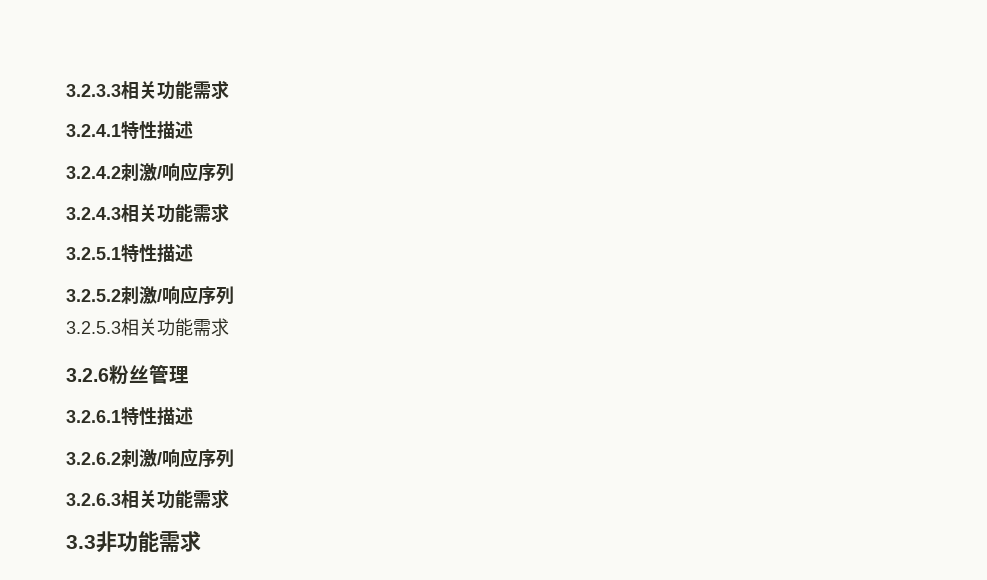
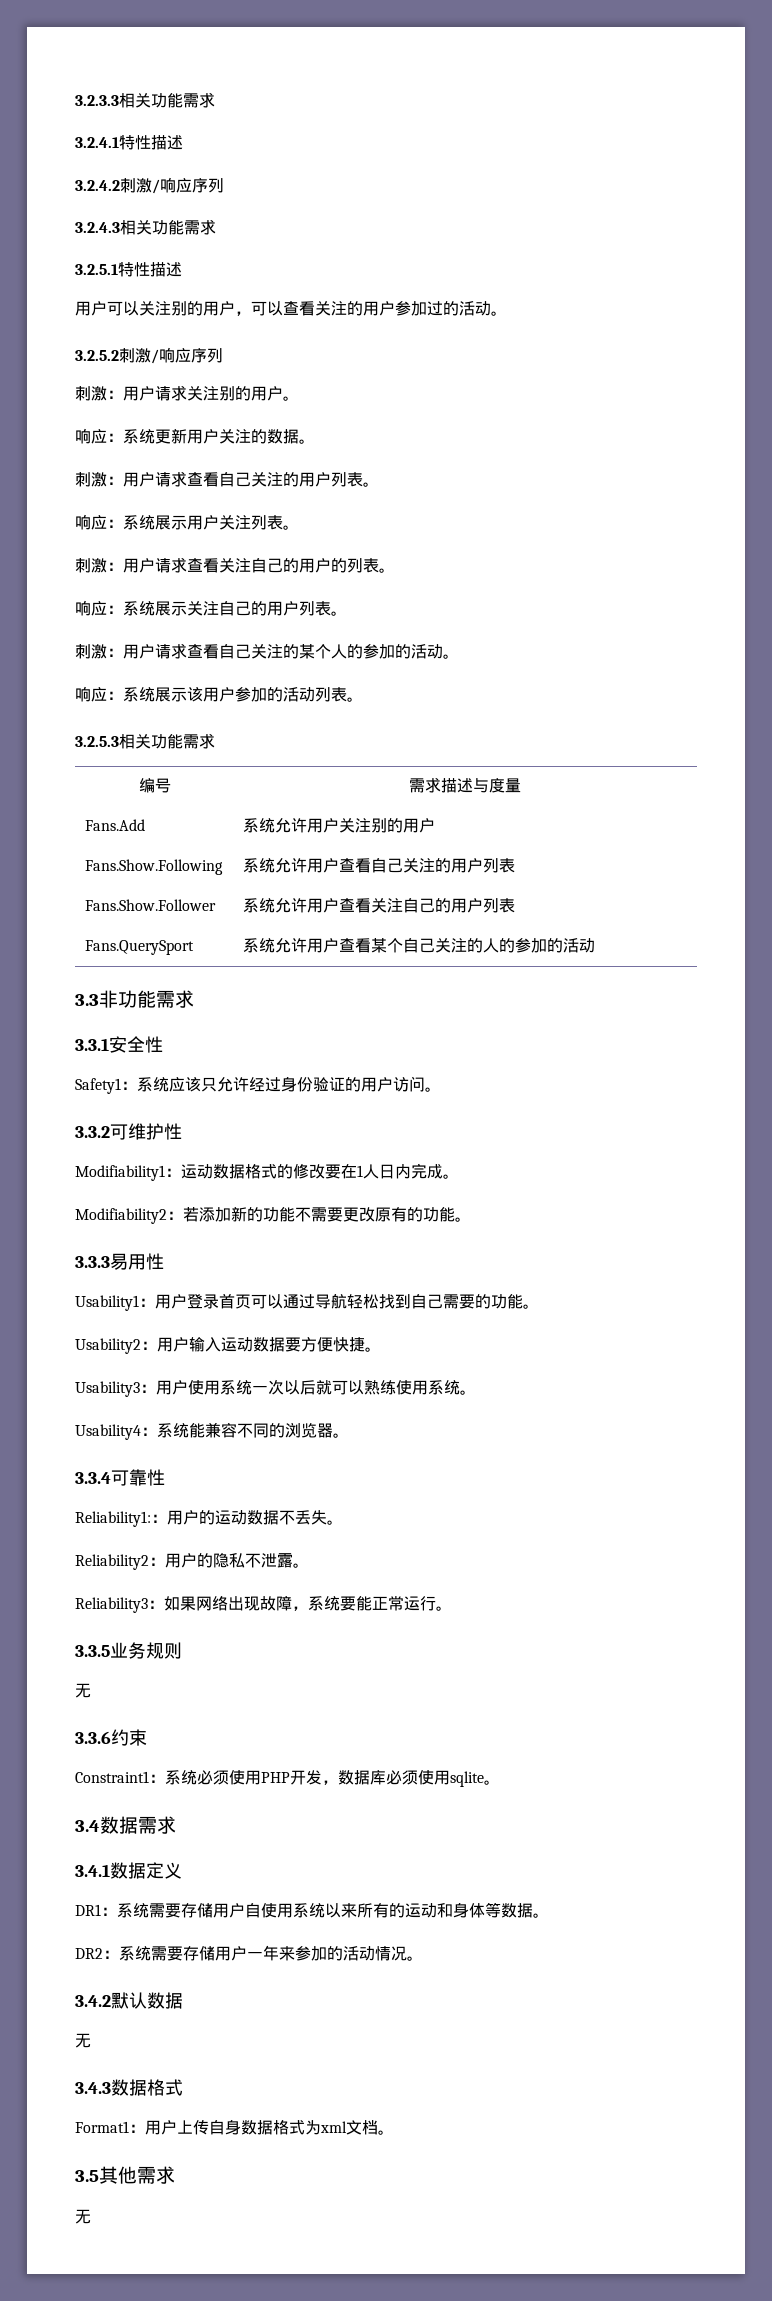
(193, 253) none -> [75,301,507,316] // 用户可以关注别的用户，可以查看关注的用户参加过的活动。
[66,318,229,337] [66,364,189,385] [66,407,193,426] [66,448,234,468] [66,489,229,509] [66,531,201,553] 3.2.5.3相关功能需求 // 3.2.6粉丝管理 // 3.2.6.1特性描述 // 3.2.6.2刺激/响应序列 // 3.2.6.3相关功能需求 // 3.3非功能需求 -> [75,385,299,401] [75,428,315,444] [75,471,379,487] [75,514,299,530] [75,557,395,573] [75,600,347,616] [75,643,459,659] [75,686,363,702] [75,733,215,749] [138,778,171,793] [409,777,521,793] [85,819,146,831] [243,818,436,833] [85,859,224,875] [243,858,516,873] [85,899,217,911] [243,898,516,913] [85,940,195,955] [243,938,596,953] [75,990,194,1008] [75,1036,163,1053] [75,1076,441,1094] [75,1123,182,1140] [75,1163,459,1181] [75,1206,471,1224] [75,1253,164,1270] [75,1293,539,1311] [75,1337,381,1354] [75,1379,476,1397] [75,1422,349,1440] [75,1469,165,1486] [75,1510,343,1527] [75,1553,309,1570] [75,1595,452,1613] [75,1642,182,1659] [75,1683,91,1698] [75,1729,147,1746] [75,1770,500,1787] [75,1816,176,1834] [75,1862,182,1879] [75,1902,549,1918] [75,1945,423,1961] [75,1992,183,2009] [75,2033,91,2048] [75,2079,183,2096] [75,2119,394,2135] [75,2166,175,2184] [75,2209,91,2224] 刺激：用户请求关注别的用户。 // 响应：系统更新用户关注的数据。 // 刺激：用户请求查看自己关注的用户列表。 // 响应：系统展示用户关注列表。 // 刺激：用户请求查看关注自己的用户的列表。 // 响应：系统展示关注自己的用户列表。 // 刺激：用户请求查看自己关注的某个人的参加的活动。 // 响应：系统展示该用户参加的活动列表。 // 3.2.5.3相关功能需求 // 编号 | 需求描述与度量 // Fans.Add | 系统允许用户关注别的用户 // Fans.Show.Following | 系统允许用户查看自己关注的用户列表 // Fans.Show.Follower | 系统允许用户查看关注自己的用户列表 // Fans.QuerySport | 系统允许用户查看某个自己关注的人的参加的活动 // 3.3非功能需求 // 3.3.1安全性 // Safety1：系统应该只允许经过身份验证的用户访问。 // 3.3.2可维护性 // Modifiability1：运动数据格式的修改要在1人日内完成。 // Modifiability2：若添加新的功能不需要更改原有的功能。 // 3.3.3易用性 // Usability1：用户登录首页可以通过导航轻松找到自己需要的功能。 // Usability2：用户输入运动数据要方便快捷。 // Usability3：用户使用系统一次以后就可以熟练使用系统。 // Usability4：系统能兼容不同的浏览器。 // 3.3.4可靠性 // Reliability1:：用户的运动数据不丢失。 // Reliability2：用户的隐私不泄露。 // Reliability3：如果网络出现故障，系统要能正常运行。 // 3.3.5业务规则 // 无 // 3.3.6约束 // Constraint1：系统必须使用PHP开发，数据库必须使用sqlite。 // 3.4数据需求 // 3.4.1数据定义 // DR1：系统需要存储用户自使用系统以来所有的运动和身体等数据。 // DR2：系统需要存储用户一年来参加的活动情况。 // 3.4.2默认数据 // 无 // 3.4.3数据格式 // Format1：用户上传自身数据格式为xml文档。 // 3.5其他需求 // 无

